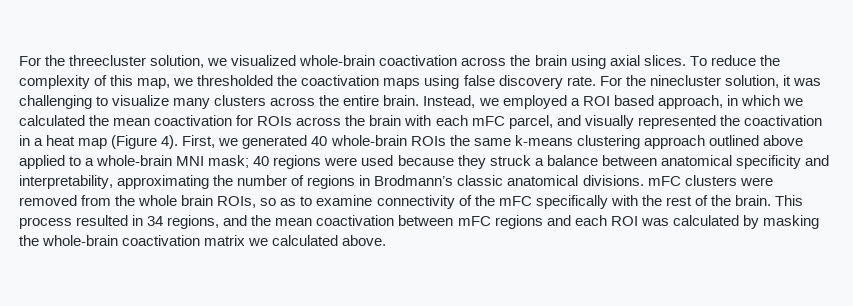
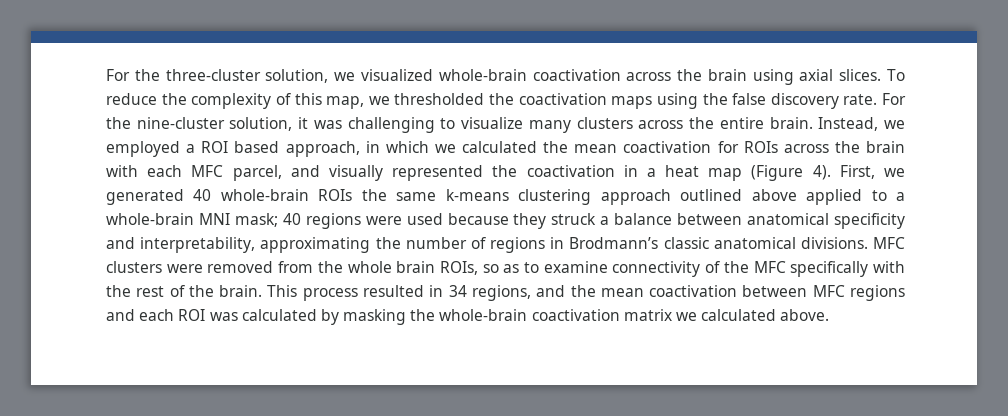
[19,55,147,66] For the threecluster -> [106,69,261,81] For the three-cluster
(460, 82) none -> [702,93,728,105] the
[649,75,721,86] ninecluster -> [136,117,225,129] nine-cluster
[471,116,505,126] mFC -> [191,165,224,177] MFC
[647,176,681,186] mFC -> [873,237,905,249] MFC
[498,196,532,206] mFC -> [753,261,786,273] MFC
[457,216,491,226] mFC -> [812,285,845,297] MFC

